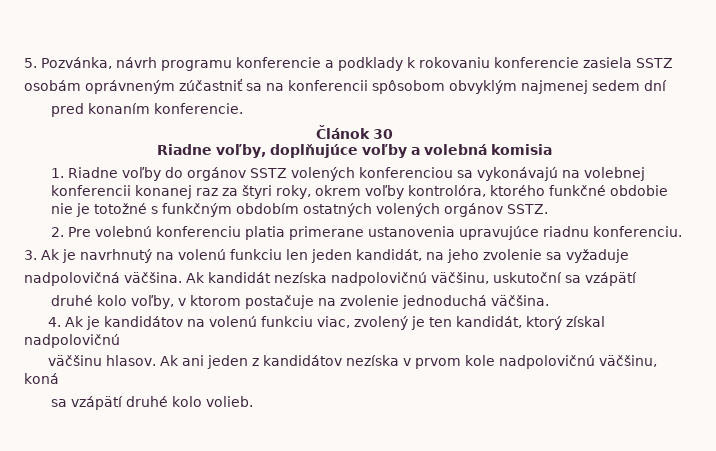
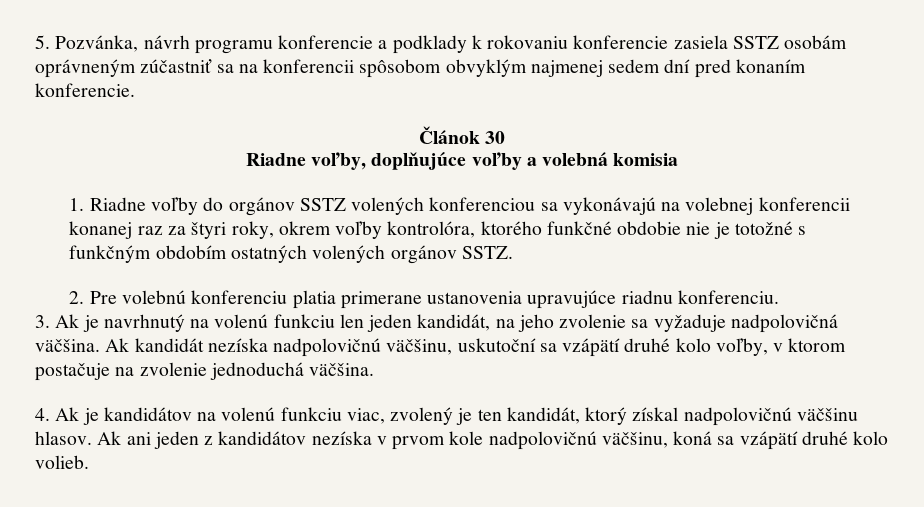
(673, 63) // -> (779, 42) none
(667, 85) // -> (691, 66) none
(629, 256) // -> (726, 323) none
(637, 279) // -> (621, 347) none
(120, 341) // -> (792, 416) none
(59, 378) // -> (713, 438) none

